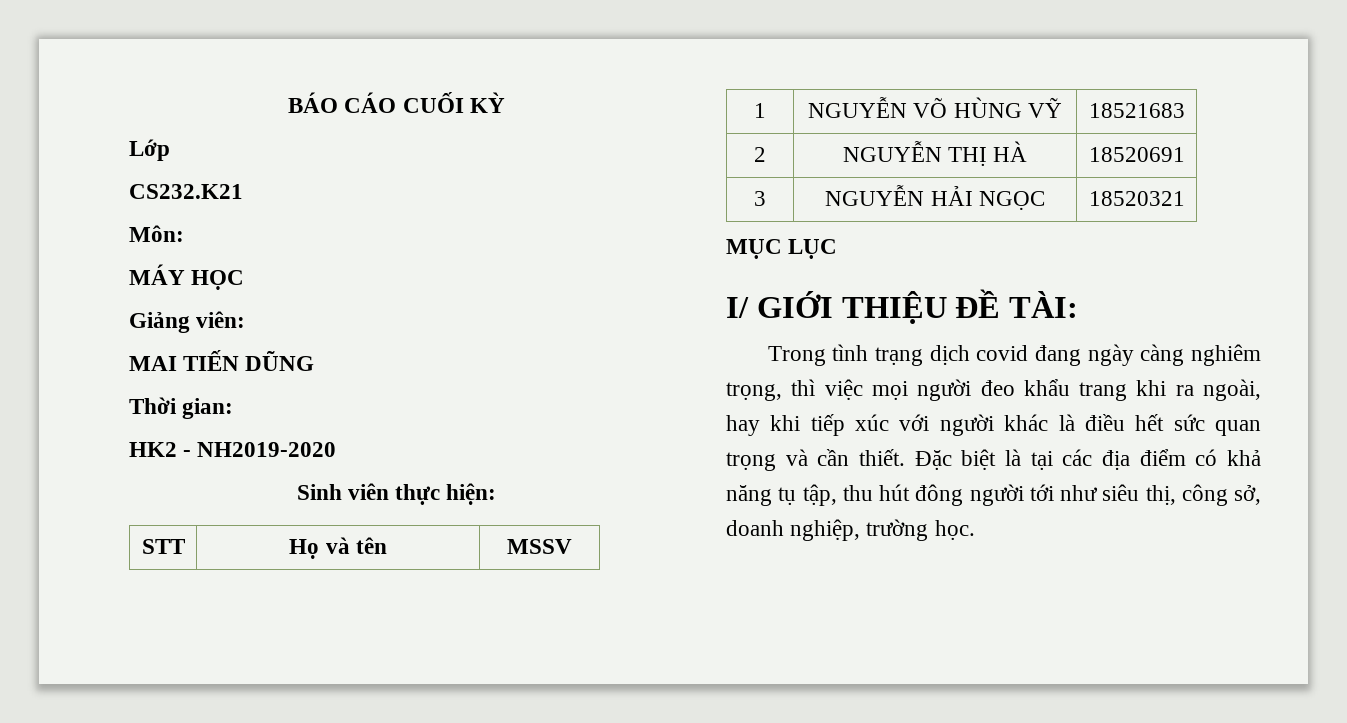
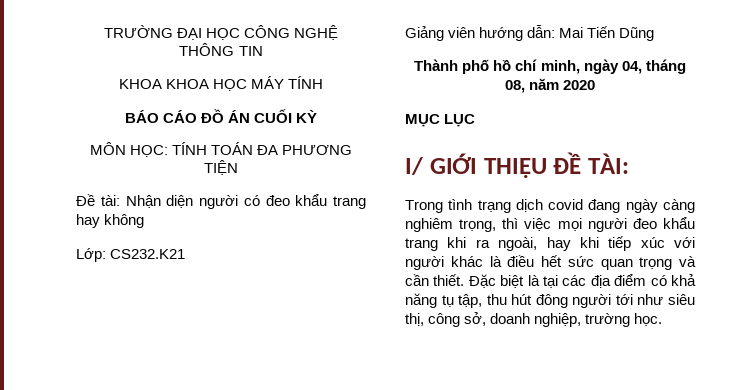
[288,92,505,113] [129,139,170,161] [129,184,243,199] [129,225,184,242] [129,264,245,290] [129,311,246,333] [129,350,315,371] [129,397,234,419] [129,442,337,457] [296,483,497,505] [141,539,185,554] [289,537,387,559] [507,539,572,554] [754,103,766,118] [808,97,1062,118] [1088,103,1185,118] [754,147,766,162] [842,141,1028,166] [1088,147,1185,162] [754,191,766,206] [825,185,1045,210] [1088,191,1185,206] BÁO CÁO CUỐI KỲ // Lớp // CS232.K21 // Môn: // MÁY HỌC // Giảng viên: // MAI TIẾN DŨNG // Thời gian: // HK2 - NH2019-2020 // Sinh viên thực hiện: // STT | Họ và tên | MSSV // 1 | NGUYỄN VÕ HÙNG VỸ | 18521683 // 2 | NGUYỄN THỊ HÀ | 18520691 // 3 | NGUYỄN HẢI NGỌC | 18520321 -> [103,25,339,40] [179,43,263,56] [118,76,324,91] [124,109,318,123] [89,142,353,157] [204,160,238,175] [76,194,366,209] [76,214,145,228] [76,248,186,262] [405,25,655,41] [414,59,686,74] [504,78,596,93] TRƯỜNG ĐẠI HỌC CÔNG NGHỆ THÔNG TIN // KHOA KHOA HỌC MÁY TÍNH // BÁO CÁO ĐỒ ÁN CUỐI KỲ // MÔN HỌC: TÍNH TOÁN ĐA PHƯƠNG TIỆN // Đề tài: Nhận diện người có đeo khẩu trang hay không // Lớp: CS232.K21 // Giảng viên hướng dẫn: Mai Tiến Dũng // Thành phố hồ chí minh, ngày 04, tháng 08, năm 2020

